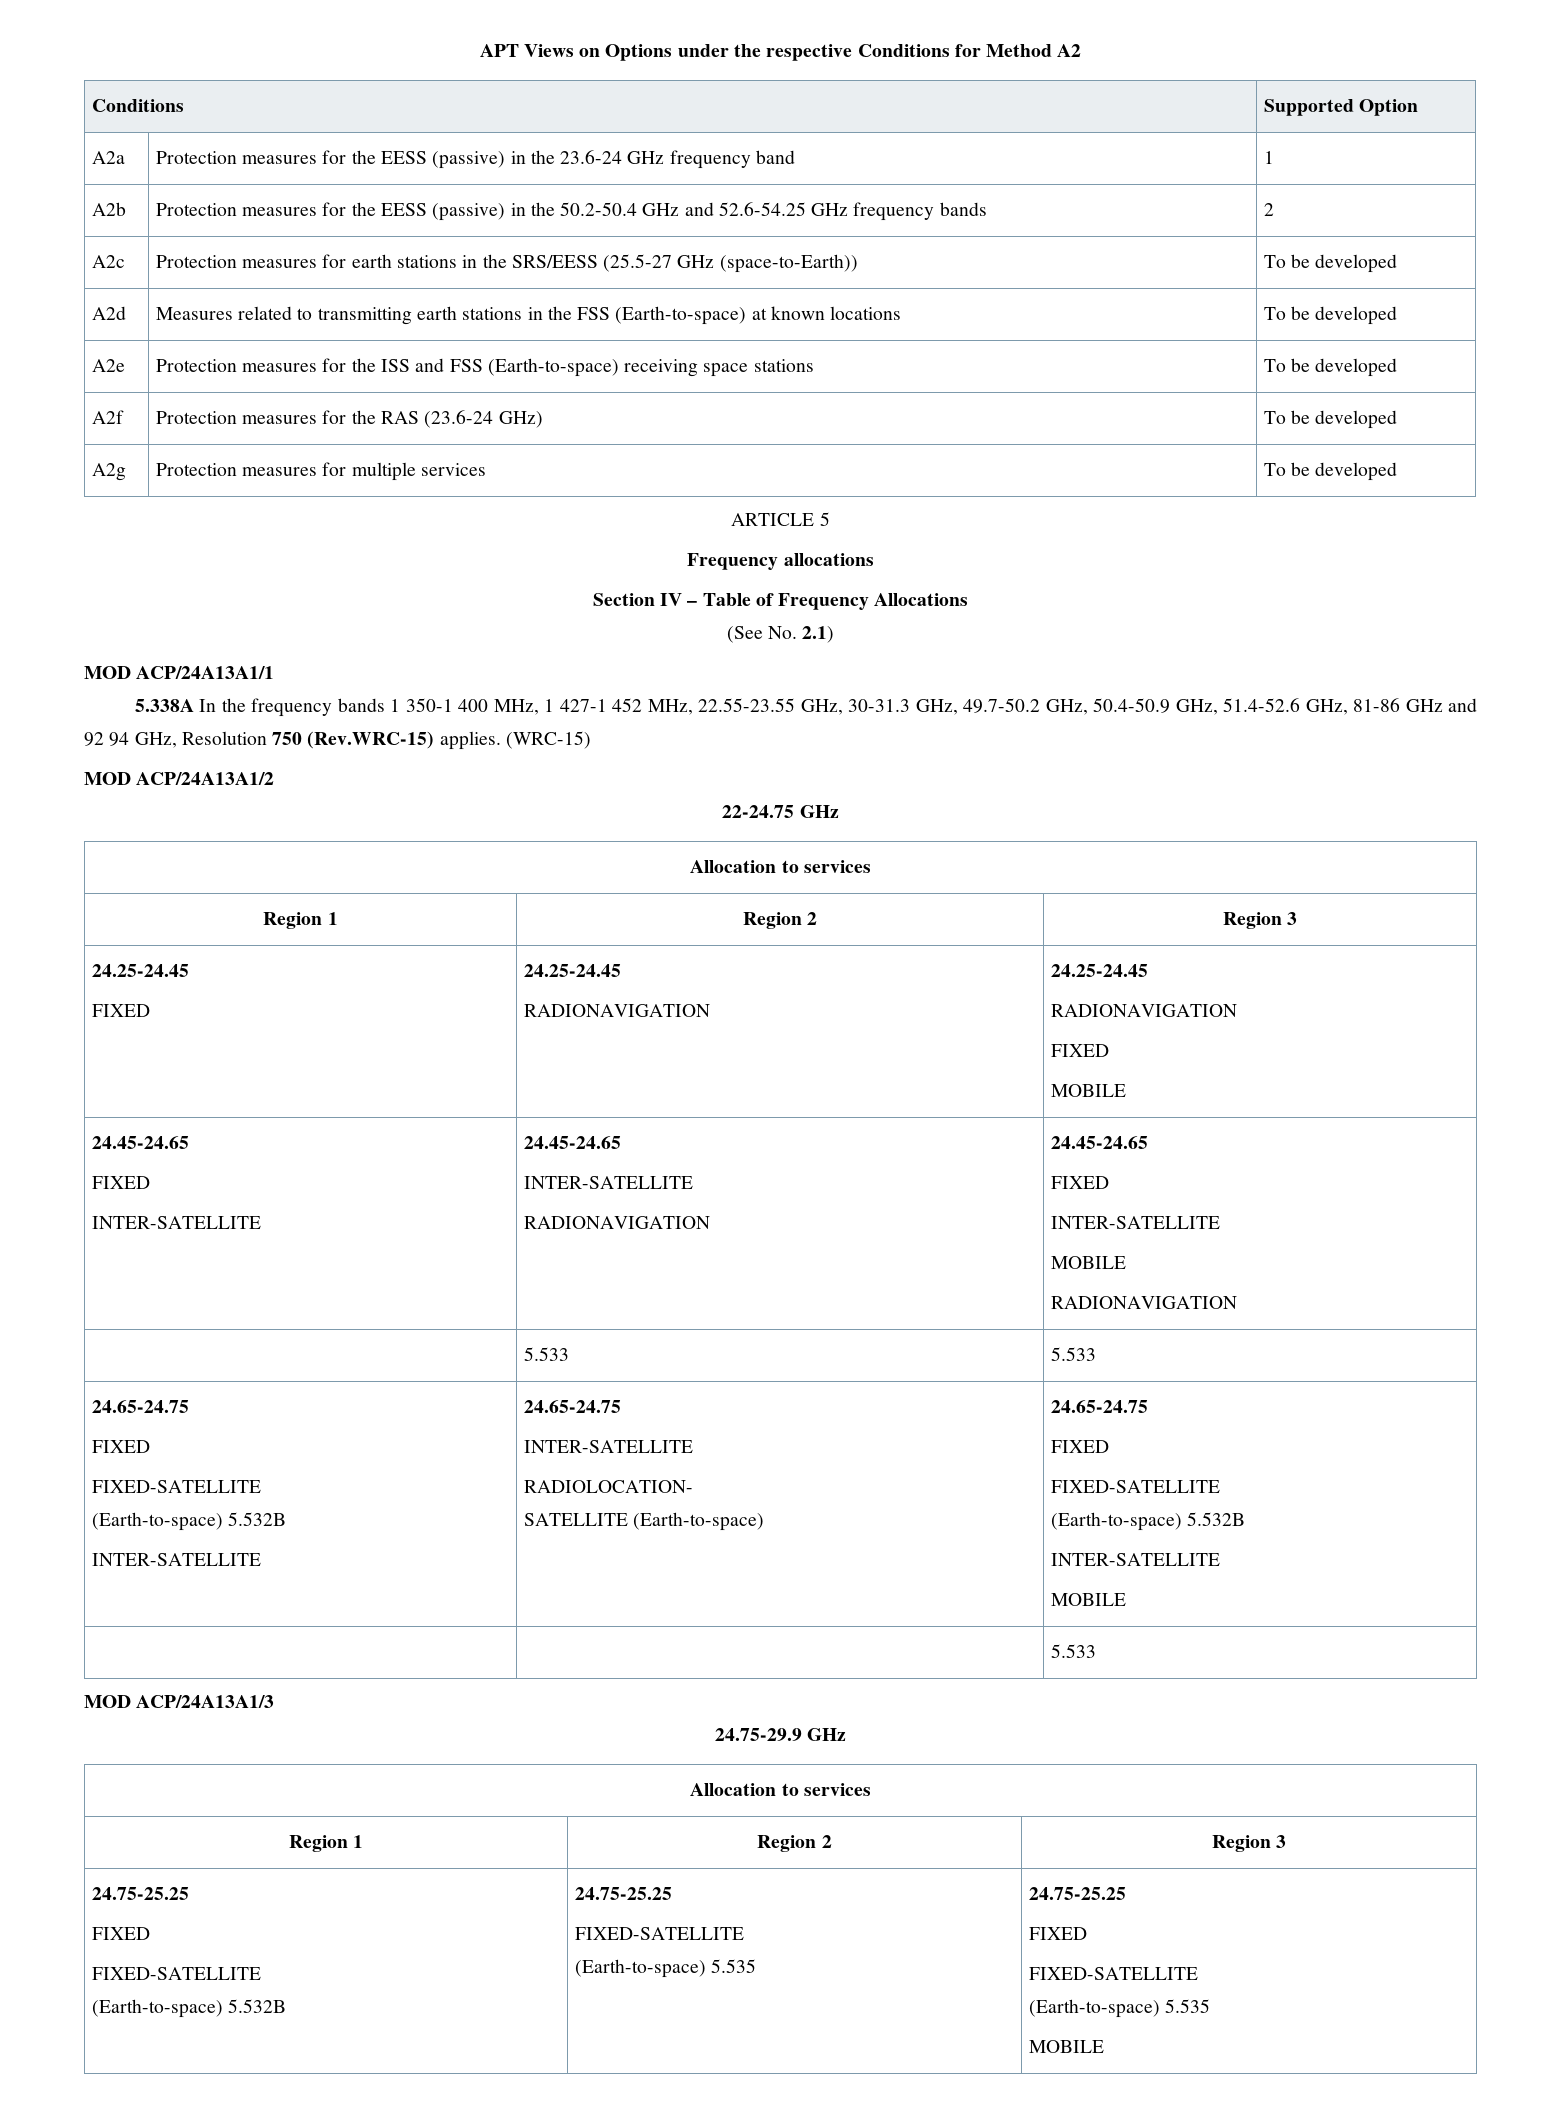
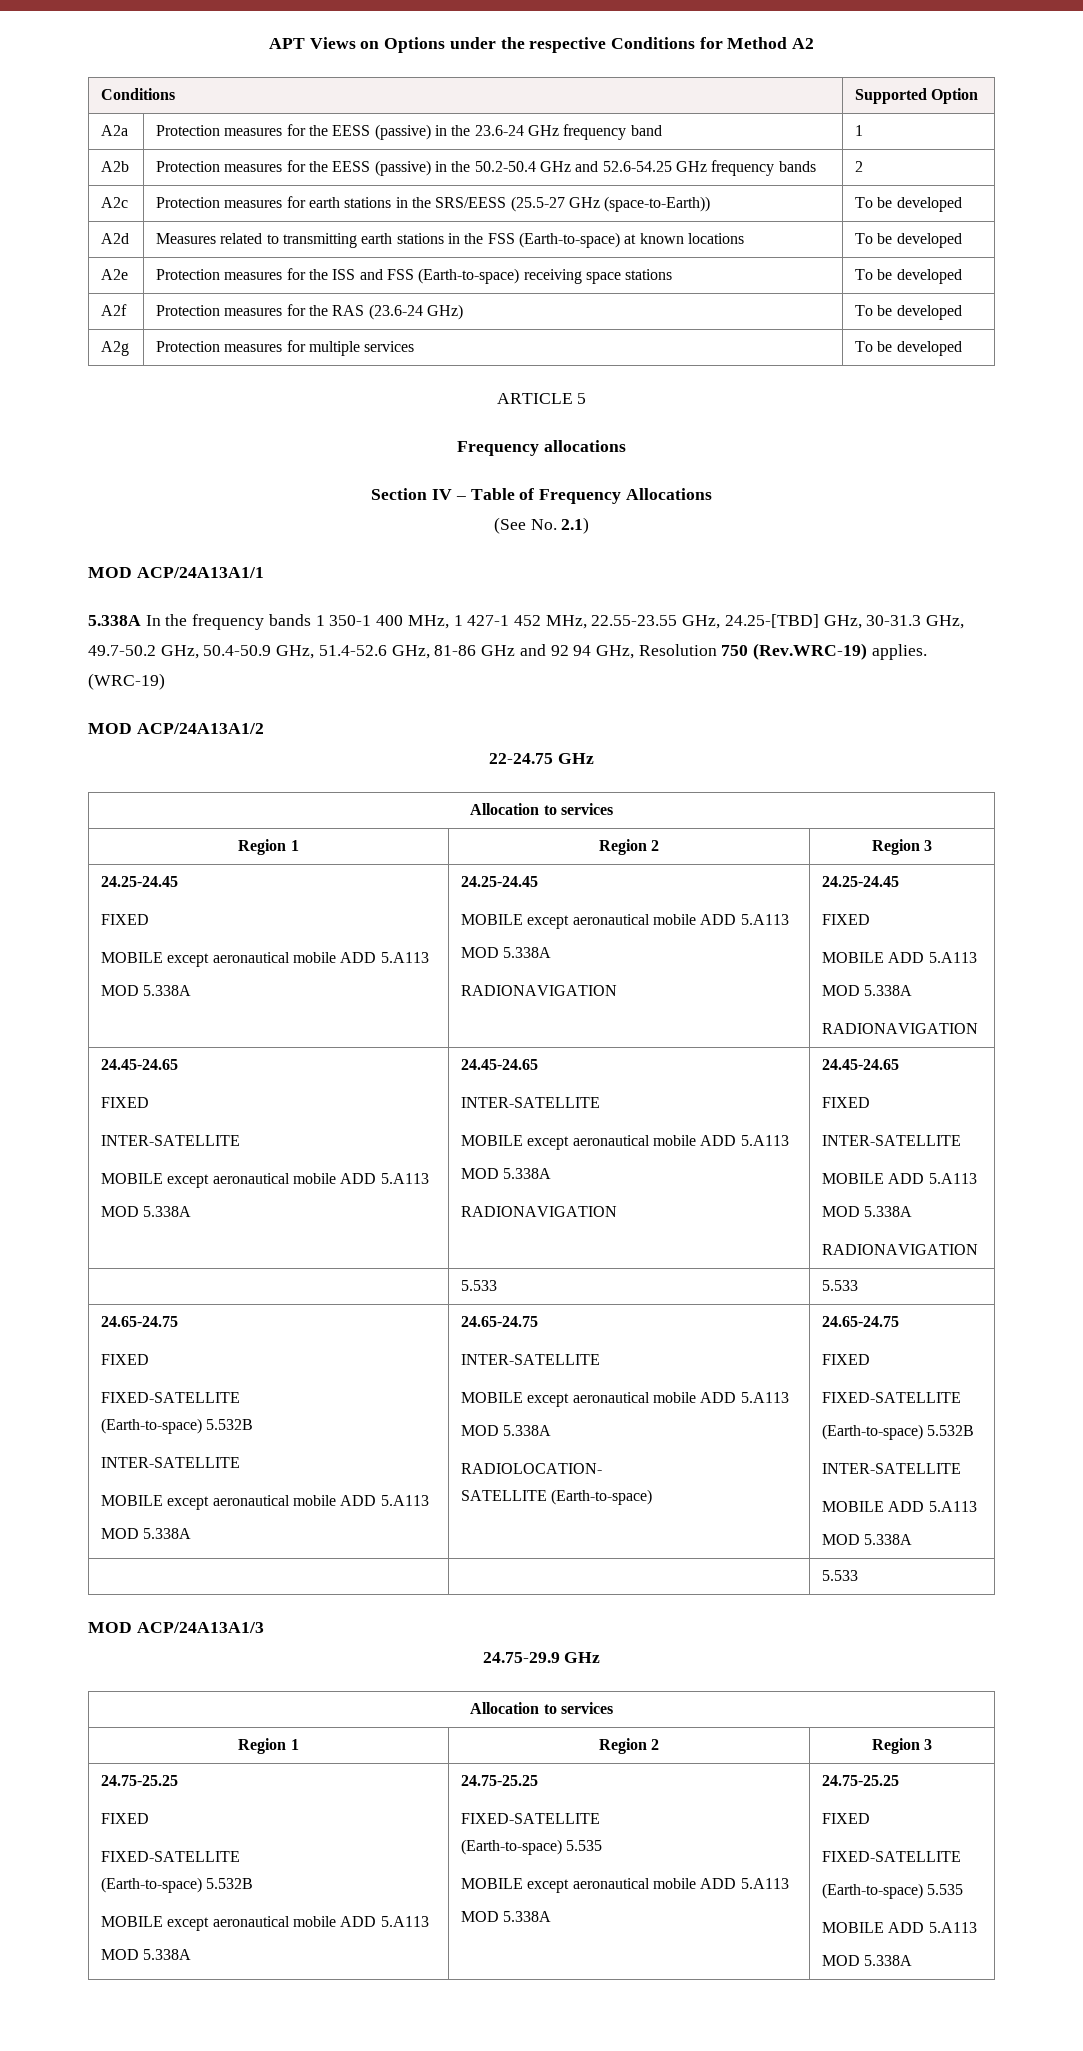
(843, 707) none -> [724,614,862,629] 24.25-[TBD] GHz,
[307,731,591,750] (Rev.WRC-15) applies. (WRC-15) -> [753,643,927,660] [88,673,165,690] (Rev.WRC-19) applies. (WRC-19)
[523,964,621,977] | 24.25-24.45 -> [101,952,429,967] [101,985,192,996] [461,876,539,887] [461,914,789,929] [461,947,552,958] // MOBILE except aeronautical mobile ADD 5.A113 // MOD 5.338A | 24.25-24.45 // MOBILE except aeronautical mobile ADD 5.A113 // MOD 5.338A
[1050,1004,1237,1017] [1050,1044,1109,1057] [1050,1084,1126,1097] [91,1136,189,1149] [91,1176,150,1189] [91,1216,261,1229] [523,1136,621,1149] [523,1176,693,1189] // RADIONAVIGATION // FIXED // MOBILE // 24.45-24.65 // FIXED // INTER-SATELLITE | 24.45-24.65 // INTER-SATELLITE -> [822,914,871,925] [822,952,977,963] [822,985,913,996] [822,1023,979,1034] [101,1059,179,1070] [101,1097,150,1108] [101,1135,241,1146] [101,1173,429,1188] [101,1206,192,1217] [461,1059,539,1070] [461,1097,601,1108] [461,1135,789,1150] [461,1168,552,1179] // FIXED // MOBILE ADD 5.A113 // MOD 5.338A // RADIONAVIGATION // 24.45-24.65 // FIXED // INTER-SATELLITE // MOBILE except aeronautical mobile ADD 5.A113 // MOD 5.338A | 24.45-24.65 // INTER-SATELLITE // MOBILE except aeronautical mobile ADD 5.A113 // MOD 5.338A
(1126, 1262) none -> [888,1173,977,1184] [822,1206,913,1217] ADD 5.A113 // MOD 5.338A
[523,1400,621,1413] [523,1440,693,1453] | 24.65-24.75 // INTER-SATELLITE -> [101,1495,429,1510] [101,1528,192,1539] [461,1316,539,1327] [461,1354,601,1365] [461,1392,789,1407] [461,1425,552,1436] // MOBILE except aeronautical mobile ADD 5.A113 // MOD 5.338A | 24.65-24.75 // INTER-SATELLITE // MOBILE except aeronautical mobile ADD 5.A113 // MOD 5.338A
(1126, 1599) none -> [888,1501,977,1512] [822,1534,913,1545] ADD 5.A113 // MOD 5.338A
[574,1887,672,1900] [574,1927,744,1940] [574,1959,757,1978] | 24.75-25.25 // FIXED-SATELLITE // (Earth-to-space) 5.535 -> [101,1916,429,1931] [101,1949,192,1960] [461,1775,539,1786] [461,1813,601,1824] [461,1839,603,1855] [461,1878,789,1893] [461,1911,552,1922] // MOBILE except aeronautical mobile ADD 5.A113 // MOD 5.338A | 24.75-25.25 // FIXED-SATELLITE // (Earth-to-space) 5.535 // MOBILE except aeronautical mobile ADD 5.A113 // MOD 5.338A
(1104, 2046) none -> [888,1922,977,1933] [822,1955,913,1966] ADD 5.A113 // MOD 5.338A

